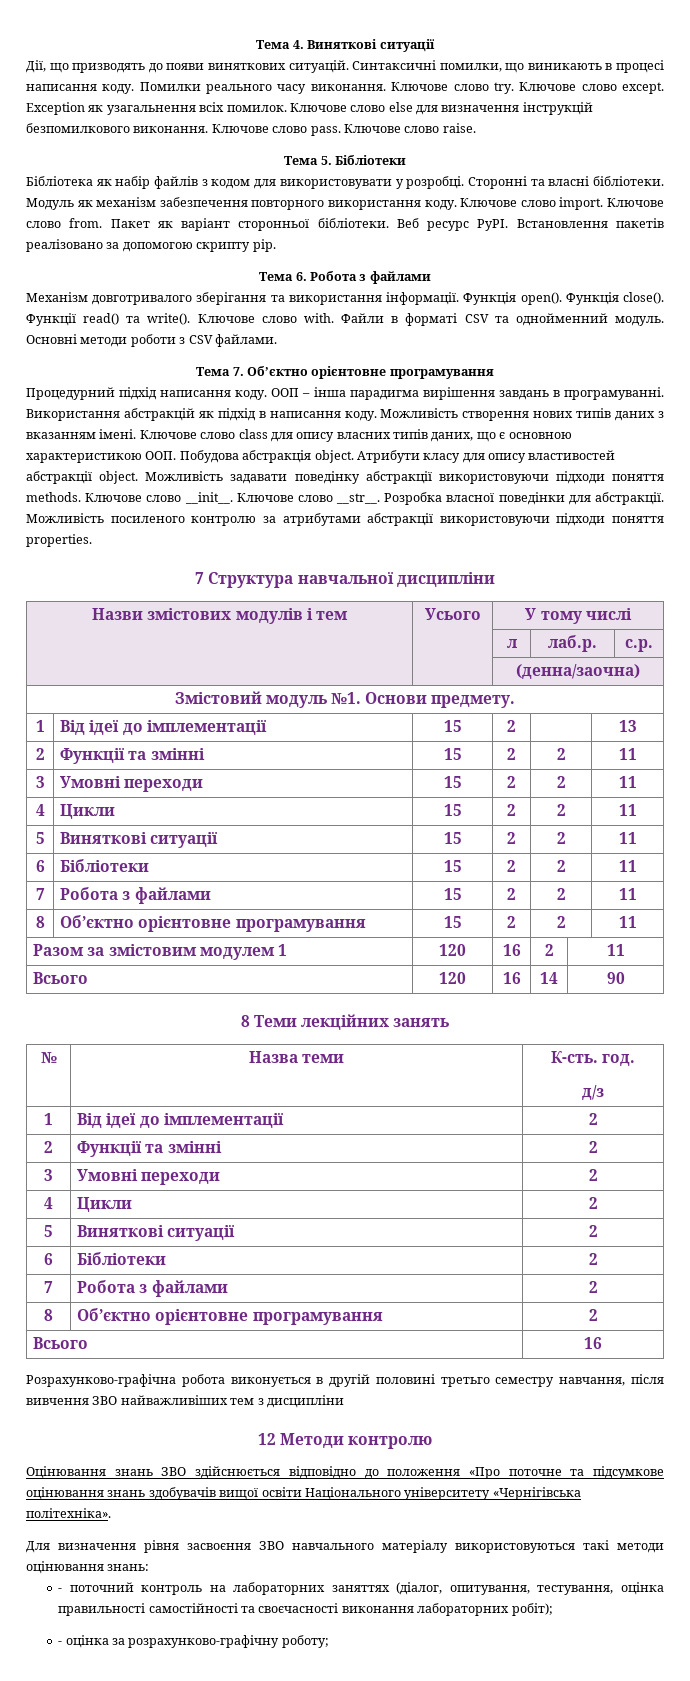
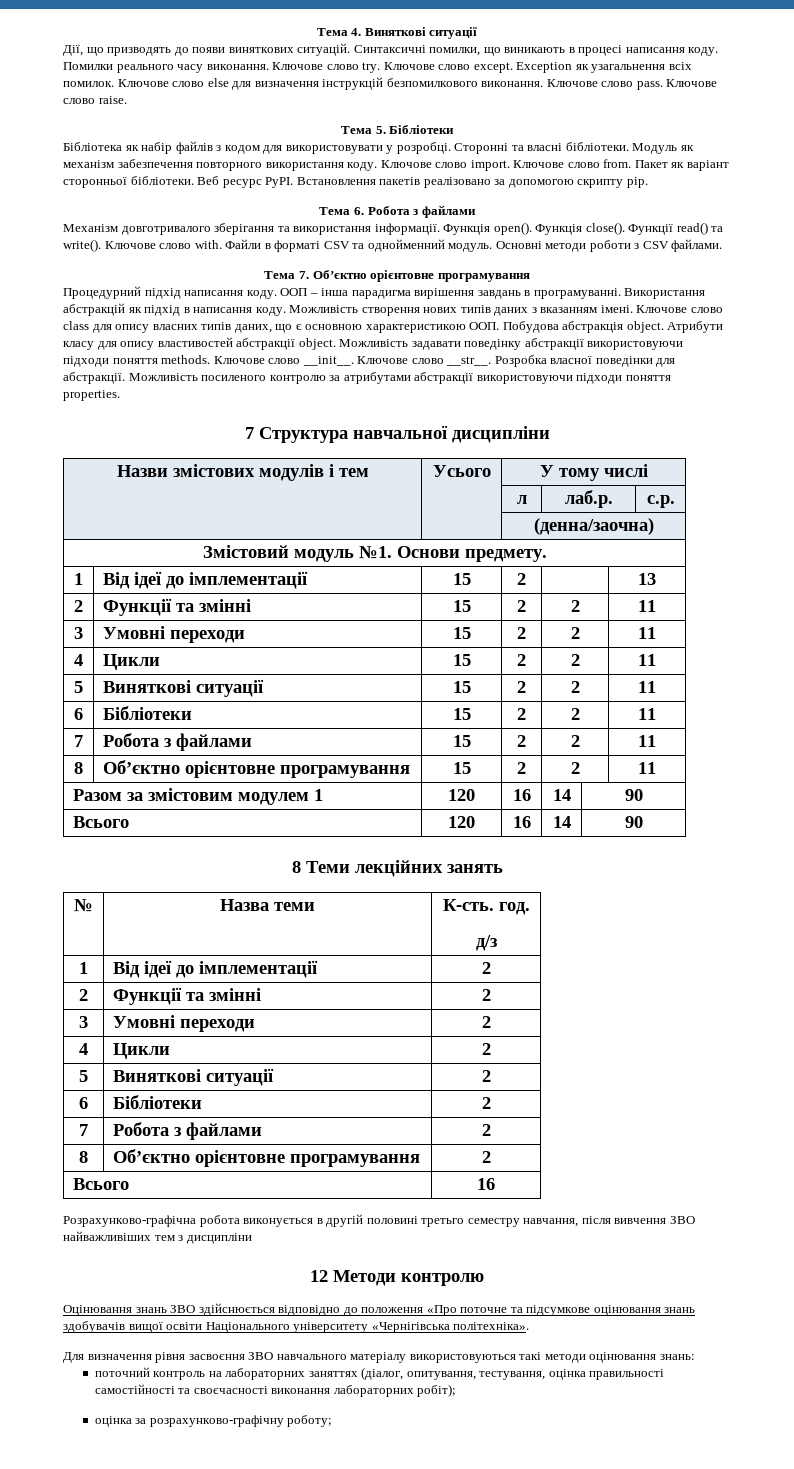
[544,944,554,956] [606,944,625,956] 2 | 11 -> [552,789,571,801] [624,789,643,801] 14 | 90
[58,1588,63,1592] - -> (695, 1357) none
[58,1641,63,1645] - -> (457, 1390) none

